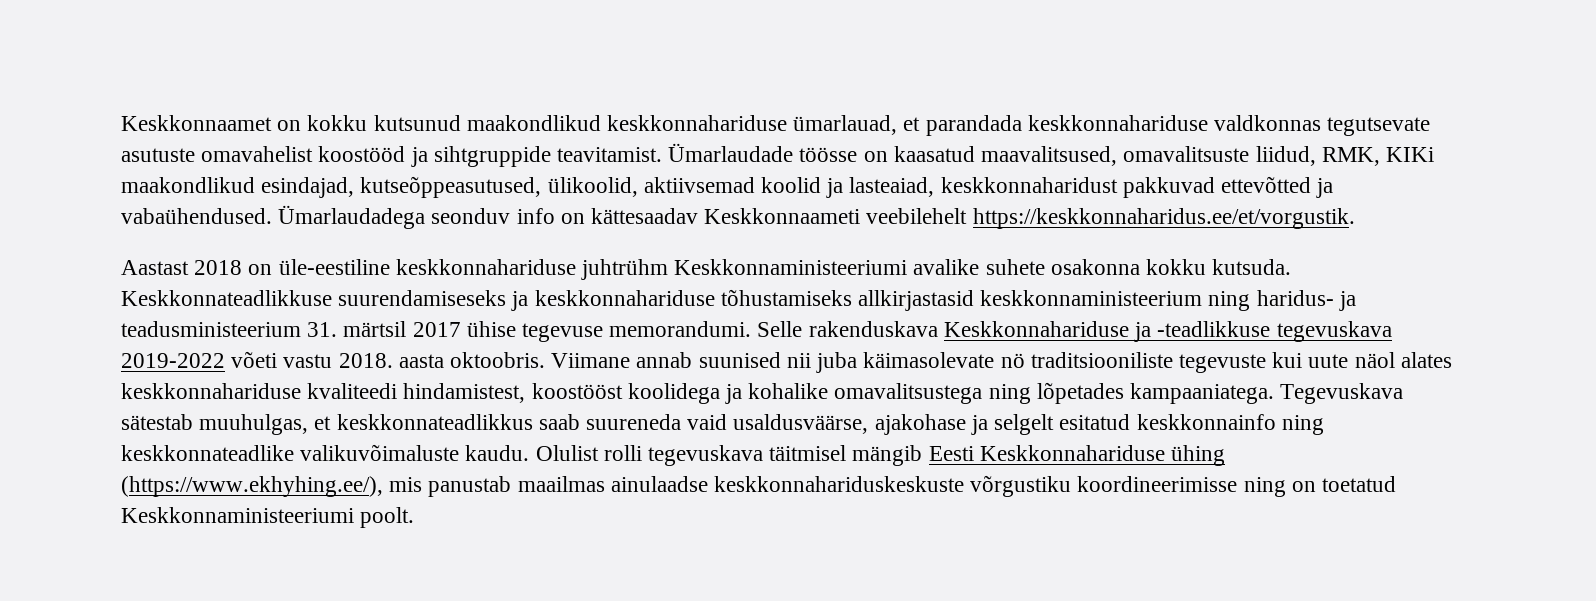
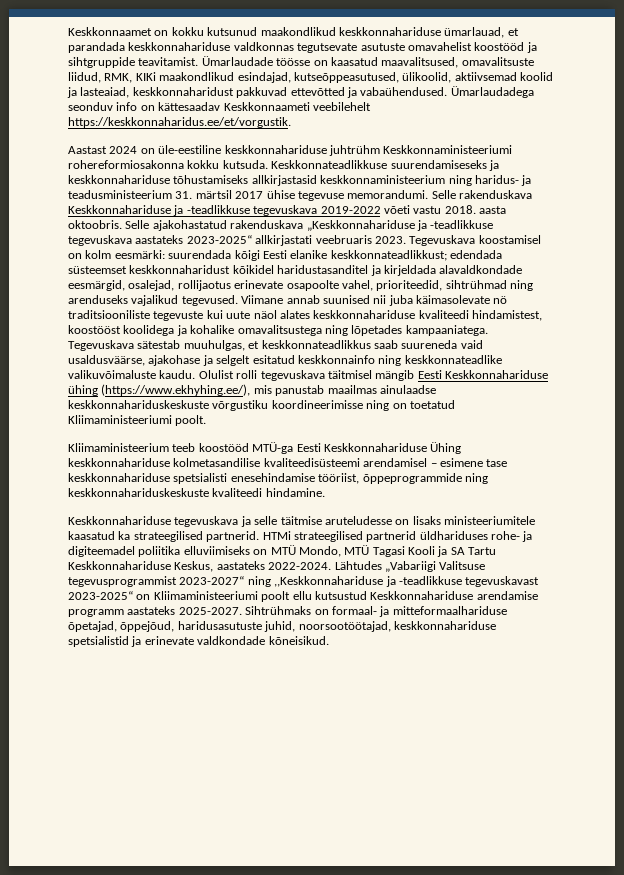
[194,260,243,275] 2018 -> [109,146,138,154] 2024
[913,259,1140,275] avalike suhete osakonna -> [68,160,184,169] rohereformiosakonna
(546, 360) none -> [125,220,494,231] [68,235,541,246] [68,250,502,261] [68,265,523,276] [68,280,533,291] [68,295,238,306] Selle ajakohastatud rakenduskava „Keskkonnahariduse ja -teadlikkuse tegevuskava aastateks 2023-2025“ allkirjastati veebruaris 2023. Tegevuskava koostamisel on kolm eesmärki: suurendada kõigi Eesti elanike keskkonnateadlikkust; edendada süsteemset keskkonnaharidust kõikidel haridustasanditel ja kirjeldada alavaldkondade eesmärgid, osalejad, rollijaotus erinevate osapoolte vahel, prioriteedid, sihtrühmad ning arenduseks vajalikud tegevused.
[121,507,354,523] Keskkonnaministeeriumi -> [68,415,172,424] Kliimaministeeriumi
(415, 517) none -> [68,442,462,454] [68,458,508,467] [68,473,488,484] [68,488,325,497] [68,516,535,527] [68,531,533,542] [68,545,497,557] [68,561,486,572] [68,576,540,587] [68,591,538,602] [68,606,507,617] [68,621,496,632] [68,636,329,647] // Kliimaministeerium teeb koostööd MTÜ-ga Eesti Keskkonnahariduse Ühing keskkonnahariduse kolmetasandilise kvaliteedisüsteemi arendamisel – esimene tase keskkonnahariduse spetsialisti enesehindamise tööriist, õppeprogrammide ning keskkonnahariduskeskuste kvaliteedi hindamine. // Keskkonnahariduse tegevuskava ja selle täitmise aruteludesse on lisaks ministeeriumitele kaasatud ka strateegilised partnerid. HTMi strateegilised partnerid üldhariduses rohe- ja digiteemadel poliitika elluviimiseks on MTÜ Mondo, MTÜ Tagasi Kooli ja SA Tartu Keskkonnahariduse Keskus, aastateks 2022-2024. Lähtudes „Vabariigi Valitsuse tegevusprogrammist 2023-2027“ ning ,,Keskkonnahariduse ja -teadlikkuse tegevuskavast 2023-2025“ on Kliimaministeeriumi poolt ellu kutsustud Keskkonnahariduse arendamise programm aastateks 2025-2027. Sihtrühmaks on formaal- ja mitteformaalhariduse õpetajad, õppejõud, haridusasutuste juhid, noorsootöötajad, keskkonnahariduse spetsialistid ja erinevate valdkondade kõneisikud.

